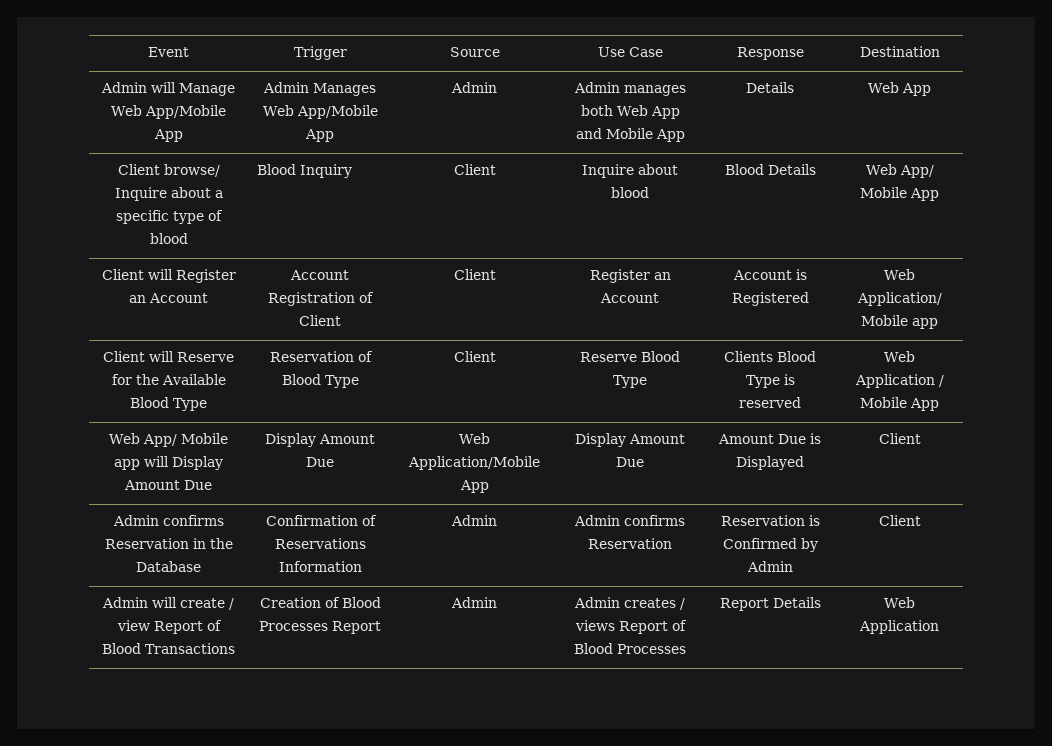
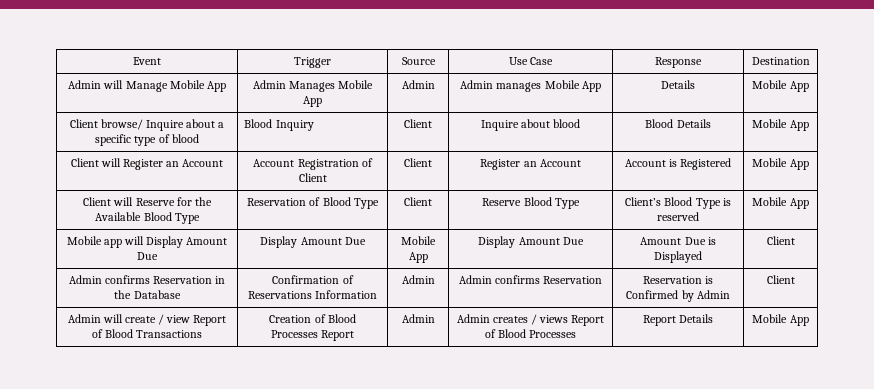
[111,105,226,119] Web App/Mobile -> [169,80,205,89] Mobile
[262,105,378,119] Web App/Mobile -> [338,80,374,89] Mobile
[580,105,680,119] [575,128,602,139] both Web App and -> (542, 87) none
[868,82,900,93] Web -> [752,80,788,89] Mobile
[865,164,934,178] Web App/ -> (711, 123) none
[884,269,916,280] [856,292,942,306] [861,315,938,329] Web Application/ Mobile app -> [752,158,809,170] Mobile App
[724,351,773,362] Clients -> [625,197,662,206] Client’s
[884,351,916,362] [854,374,944,388] [860,397,939,411] [109,433,177,447] Web Application / Mobile App // Web App/ -> [752,197,809,209] Mobile App //
[459,433,491,444] [408,456,540,470] Web Application/Mobile -> [400,236,436,245] Mobile
[884,597,916,608] [859,620,939,634] Web Application -> [752,314,809,326] Mobile App

